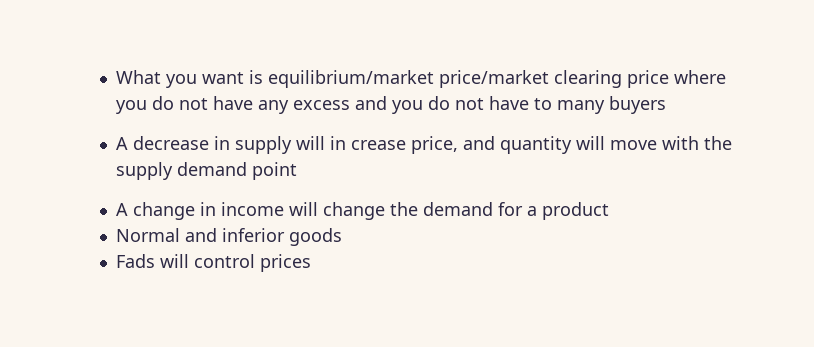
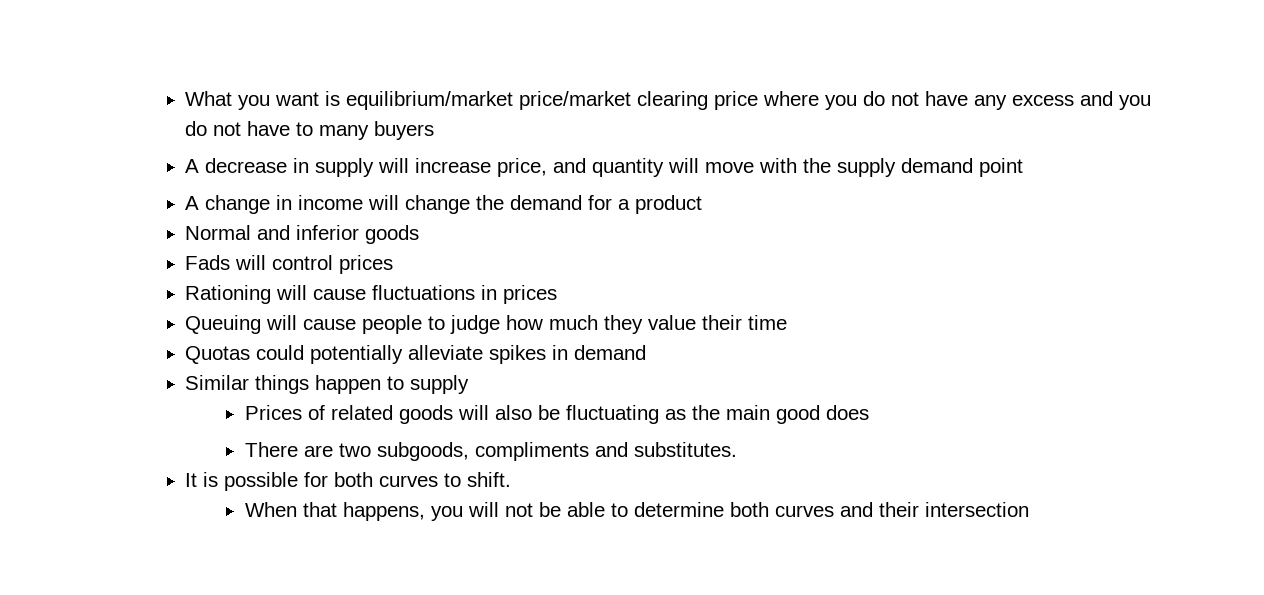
[329,136,406,150] in crease -> [415,158,492,173] increase
(311, 263) none -> [185,285,558,304] [185,315,788,334] [185,345,647,364] [185,375,470,394] [244,405,869,424] [244,442,737,461] [185,472,512,491] [244,502,1029,521] // Rationing will cause fluctuations in prices // Queuing will cause people to judge how much they value their time // Quotas could potentially alleviate spikes in demand // Similar things happen to supply // Prices of related goods will also be fluctuating as the main good does // There are two subgoods, compliments and substitutes. // It is possible for both curves to shift. // When that happens, you will not be able to determine both curves and their intersection

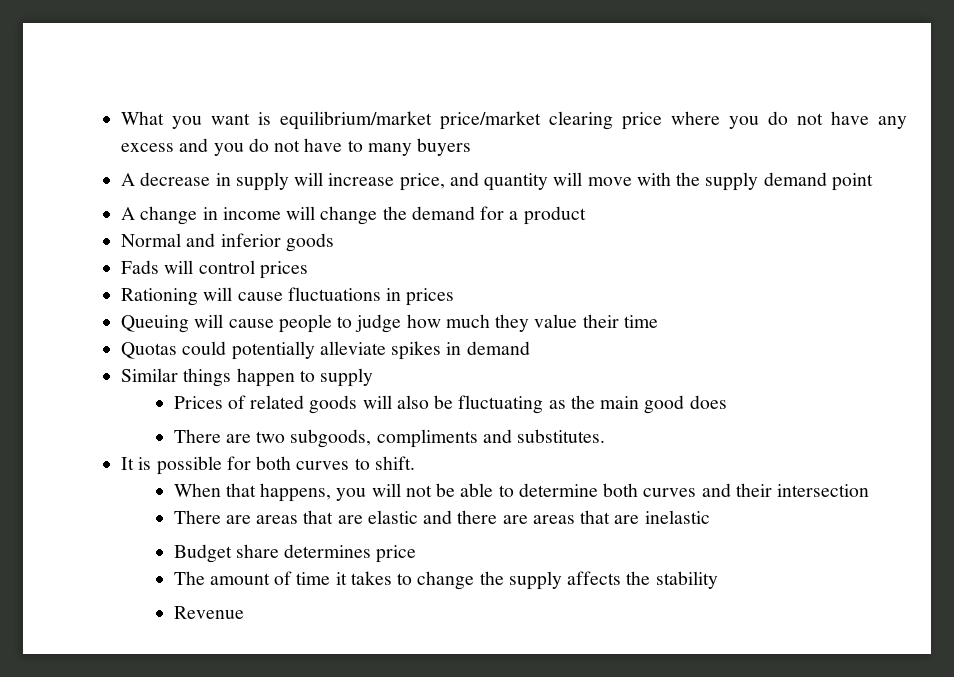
(1029, 509) none -> [173,510,710,524] [173,544,417,563] [173,571,718,590] [173,606,244,619] // There are areas that are elastic and there are areas that are inelastic // Budget share determines price // The amount of time it takes to change the supply affects the stability // Revenue

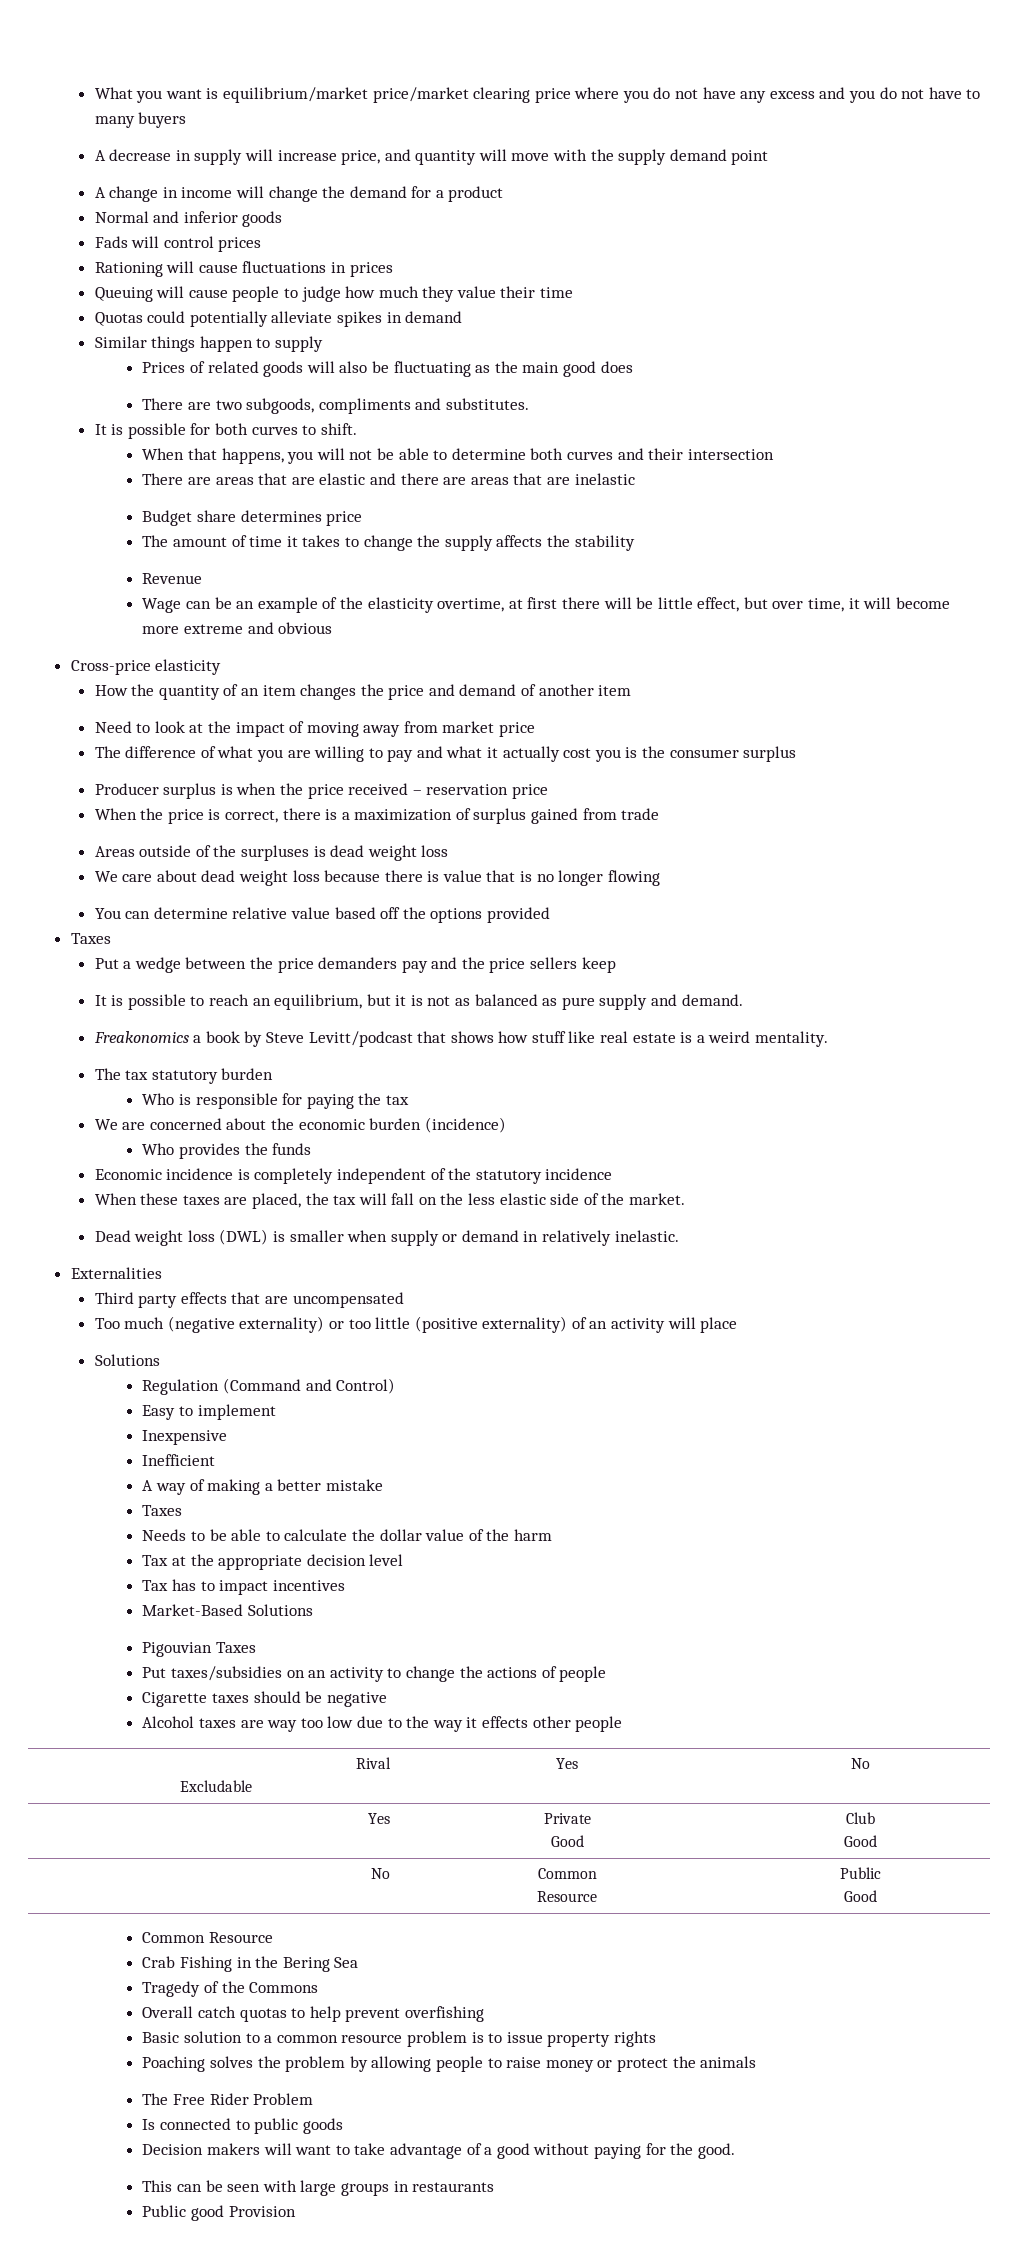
(244, 612) none -> [142,597,950,613] [142,622,333,634] [70,659,222,675] [94,684,632,700] [94,721,536,737] [94,746,797,762] [94,783,548,799] [94,808,660,824] [94,845,449,861] [94,870,660,886] [94,907,550,923] [70,933,111,944] [94,957,616,973] [94,994,743,1010] [93,1031,829,1047] [94,1068,274,1084] [142,1093,409,1109] [94,1117,506,1133] [142,1143,312,1159] [94,1168,613,1184] [94,1193,686,1209] [94,1229,679,1246] [70,1267,162,1279] [94,1292,404,1308] [94,1316,738,1333] [94,1354,160,1366] [142,1378,396,1395] [142,1404,276,1420] [142,1430,228,1445] [142,1454,216,1466] [142,1479,383,1495] [142,1505,183,1516] [142,1529,552,1541] [142,1554,404,1570] [142,1579,345,1595] [142,1604,314,1616] [142,1642,257,1657] [142,1666,607,1682] [142,1691,387,1707] [142,1716,623,1732] [355,1757,391,1769] [179,1780,252,1792] [556,1758,578,1769] [851,1758,870,1769] [367,1813,390,1824] [543,1813,591,1824] [550,1835,584,1847] [846,1812,875,1824] [844,1835,877,1847] [370,1868,390,1879] [537,1868,597,1879] [537,1891,597,1902] [840,1867,881,1879] [844,1890,877,1902] [142,1932,274,1943] [142,1956,359,1972] [142,1981,319,1997] [142,2006,484,2022] [142,2031,656,2047] [142,2056,757,2072] [142,2093,314,2105] [142,2118,343,2134] [142,2143,735,2159] [142,2180,495,2196] [142,2205,296,2221] // Wage can be an example of the elasticity overtime, at first there will be little effect, but over time, it will become more extreme and obvious // Cross-price elasticity // How the quantity of an item changes the price and demand of another item // Need to look at the impact of moving away from market price // The difference of what you are willing to pay and what it actually cost you is the consumer surplus // Producer surplus is when the price received – reservation price // When the price is correct, there is a maximization of surplus gained from trade // Areas outside of the surpluses is dead weight loss // We care about dead weight loss because there is value that is no longer flowing // You can determine relative value based off the options provided // Taxes // Put a wedge between the price demanders pay and the price sellers keep // It is possible to reach an equilibrium, but it is not as balanced as pure supply and demand. // Freakonomics a book by Steve Levitt/podcast that shows how stuff like real estate is a weird mentality. // The tax statutory burden // Who is responsible for paying the tax // We are concerned about the economic burden (incidence) // Who provides the funds // Economic incidence is completely independent of the statutory incidence // When these taxes are placed, the tax will fall on the less elastic side of the market. // Dead weight loss (DWL) is smaller when supply or demand in relatively inelastic. // Externalities // Third party effects that are uncompensated // Too much (negative externality) or too little (positive externality) of an activity will place // Solutions // Regulation (Command and Control) // Easy to implement // Inexpensive // Inefficient // A way of making a better mistake // Taxes // Needs to be able to calculate the dollar value of the harm // Tax at the appropriate decision level // Tax has to impact incentives // Market-Based Solutions // Pigouvian Taxes // Put taxes/subsidies on an activity to change the actions of people // Cigarette taxes should be negative // Alcohol taxes are way too low due to the way it effects other people // Rival // Excludable | Yes | No // Yes | Private // Good | Club // Good // No | Common // Resource | Public // Good // Common Resource // Crab Fishing in the Bering Sea // Tragedy of the Commons // Overall catch quotas to help prevent overfishing // Basic solution to a common resource problem is to issue property rights // Poaching solves the problem by allowing people to raise money or protect the animals // The Free Rider Problem // Is connected to public goods // Decision makers will want to take advantage of a good without paying for the good. // This can be seen with large groups in restaurants // Public good Provision

